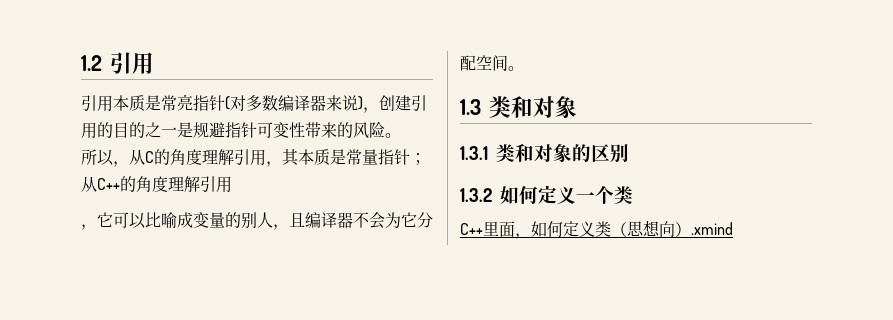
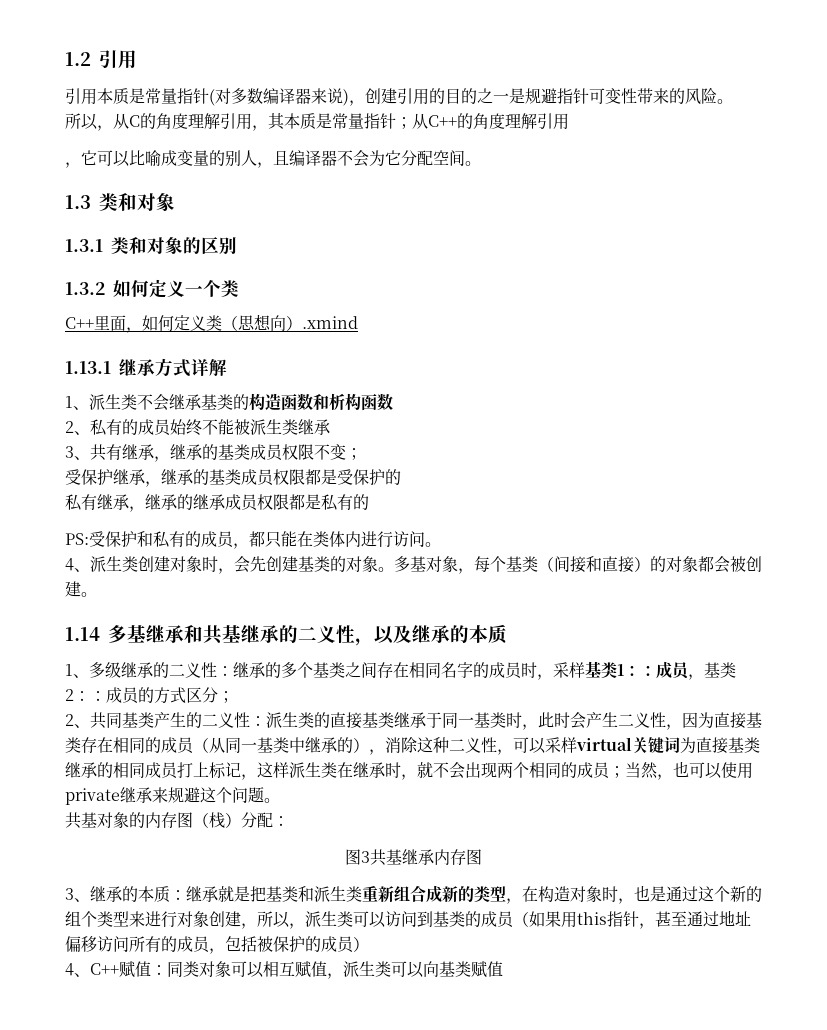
[177,94,193,111] 亮 -> [161,88,177,104] 量
(733, 228) none -> [65,358,227,377] [65,393,393,411] [65,419,330,436] [65,444,362,462] [65,469,401,487] [65,494,369,512] [65,531,441,549] [65,556,762,574] [65,581,97,597] [65,624,507,646] [65,661,736,680] [65,687,234,704] [65,712,762,730] [65,737,760,755] [65,761,753,780] [65,787,280,805] [65,812,289,829] [345,849,482,866] [65,885,762,904] [65,910,751,929] [65,936,369,954] [65,961,503,979] // 1.13.1继承方式详解 // 1、派生类不会继承基类的构造函数和析构函数 // 2、私有的成员始终不能被派生类继承 // 3、共有继承，继承的基类成员权限不变； // 受保护继承，继承的基类成员权限都是受保护的 // 私有继承，继承的继承成员权限都是私有的 // PS:受保护和私有的成员，都只能在类体内进行访问。 // 4、派生类创建对象时，会先创建基类的对象。多基对象，每个基类（间接和直接）的对象都会被创建。 // 1.14多基继承和共基继承的二义性，以及继承的本质 // 1、多级继承的二义性：继承的多个基类之间存在相同名字的成员时，采样基类1：：成员，基类2：：成员的方式区分； // 2、共同基类产生的二义性：派生类的直接基类继承于同一基类时，此时会产生二义性，因为直接基类存在相同的成员（从同一基类中继承的），消除这种二义性，可以采样virtual关键词为直接基类继承的相同成员打上标记，这样派生类在继承时，就不会出现两个相同的成员；当然，也可以使用private继承来规避这个问题。 // 共基对象的内存图（栈）分配： // 图3共基继承内存图 // 3、继承的本质：继承就是把基类和派生类重新组合成新的类型，在构造对象时，也是通过这个新的组个类型来进行对象创建，所以，派生类可以访问到基类的成员（如果用this指针，甚至通过地址偏移访问所有的成员，包括被保护的成员） // 4、C++赋值：同类对象可以相互赋值，派生类可以向基类赋值

